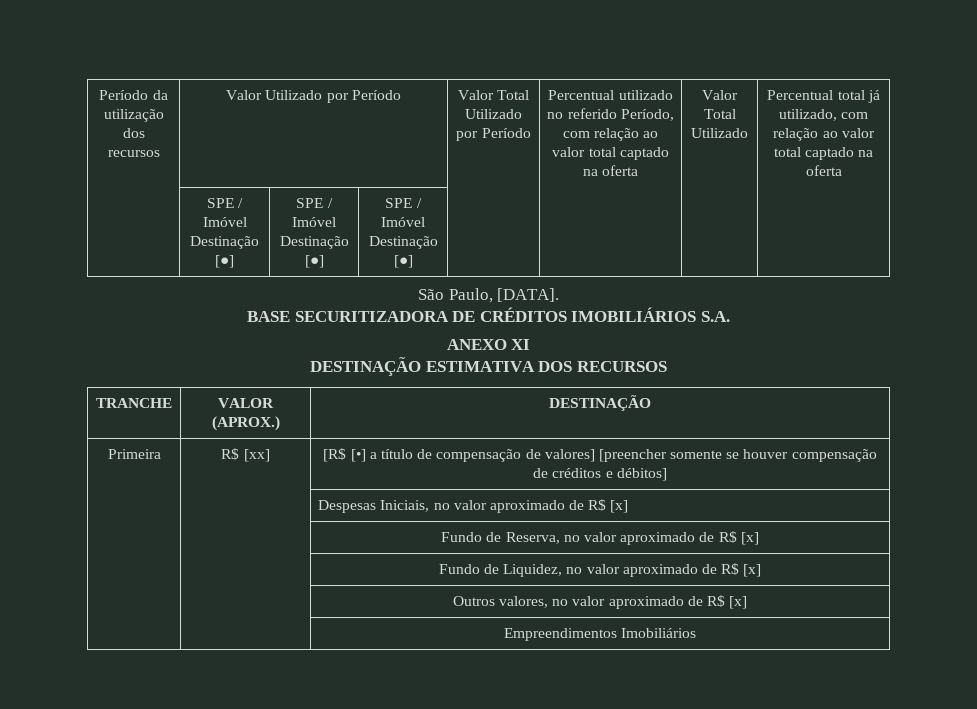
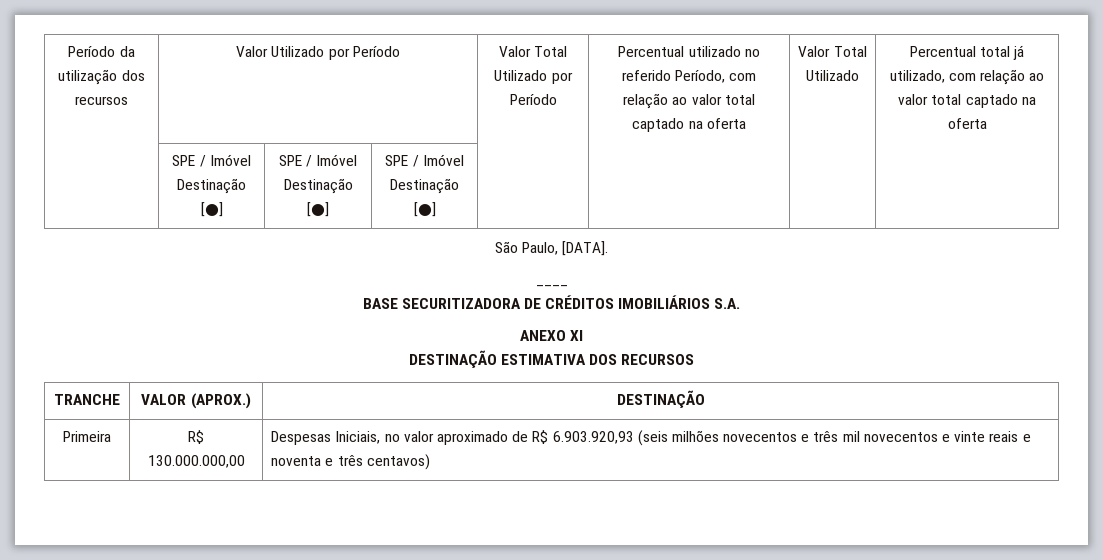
(560, 295) none -> [535,285,568,287] // ____
[243,449,270,462] [323,448,877,462] [533,468,667,481] [xx] | [R$ [•] a título de compensação de valores] [preencher somente se houver compensação de créditos e débitos] // | -> [147,455,245,468] 130.000.000,00
[610,500,629,513] [441,531,759,545] [438,563,762,577] [452,595,748,609] [503,628,697,641] [x] // | | Fundo de Reserva, no valor aproximado de R$ [x] // | | Fundo de Liquidez, no valor aproximado de R$ [x] // | | Outros valores, no valor aproximado de R$ [x] // | | Empreendimentos Imobiliários -> [552,430,1031,446] [271,454,430,470] 6.903.920,93 (seis milhões novecentos e três mil novecentos e vinte reais e noventa e três centavos)

